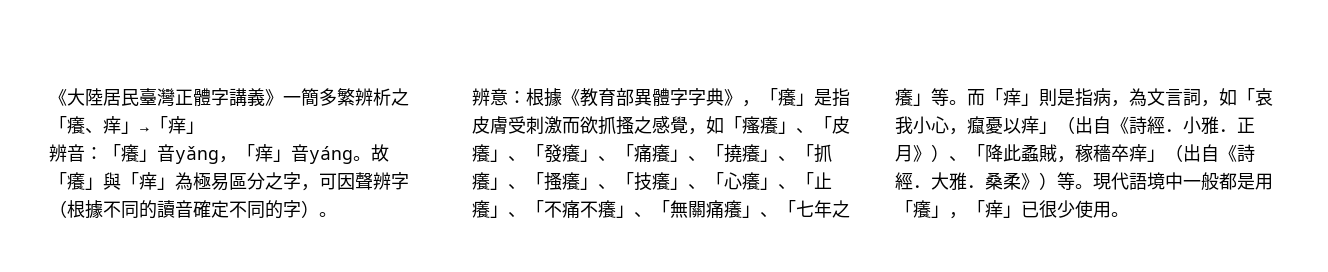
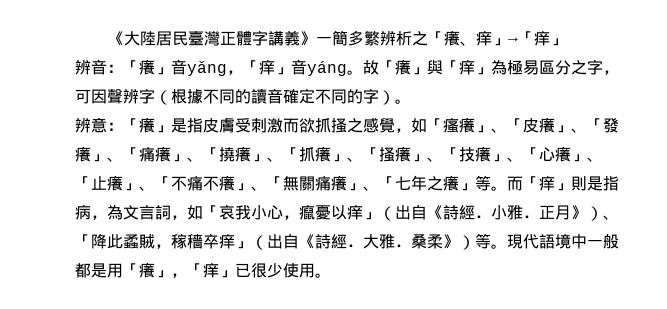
[526,88,760,107] 根據《教育部異體字字典》， -> (123, 126) none

